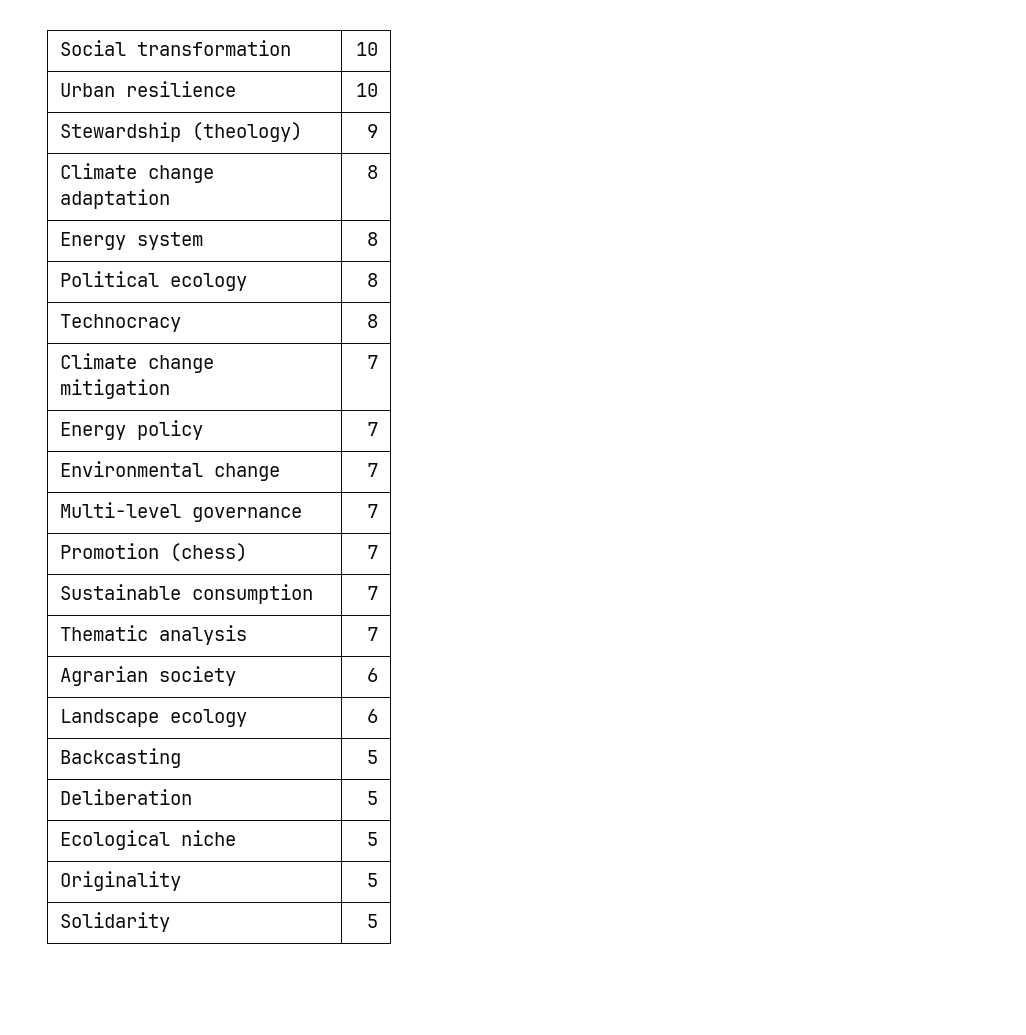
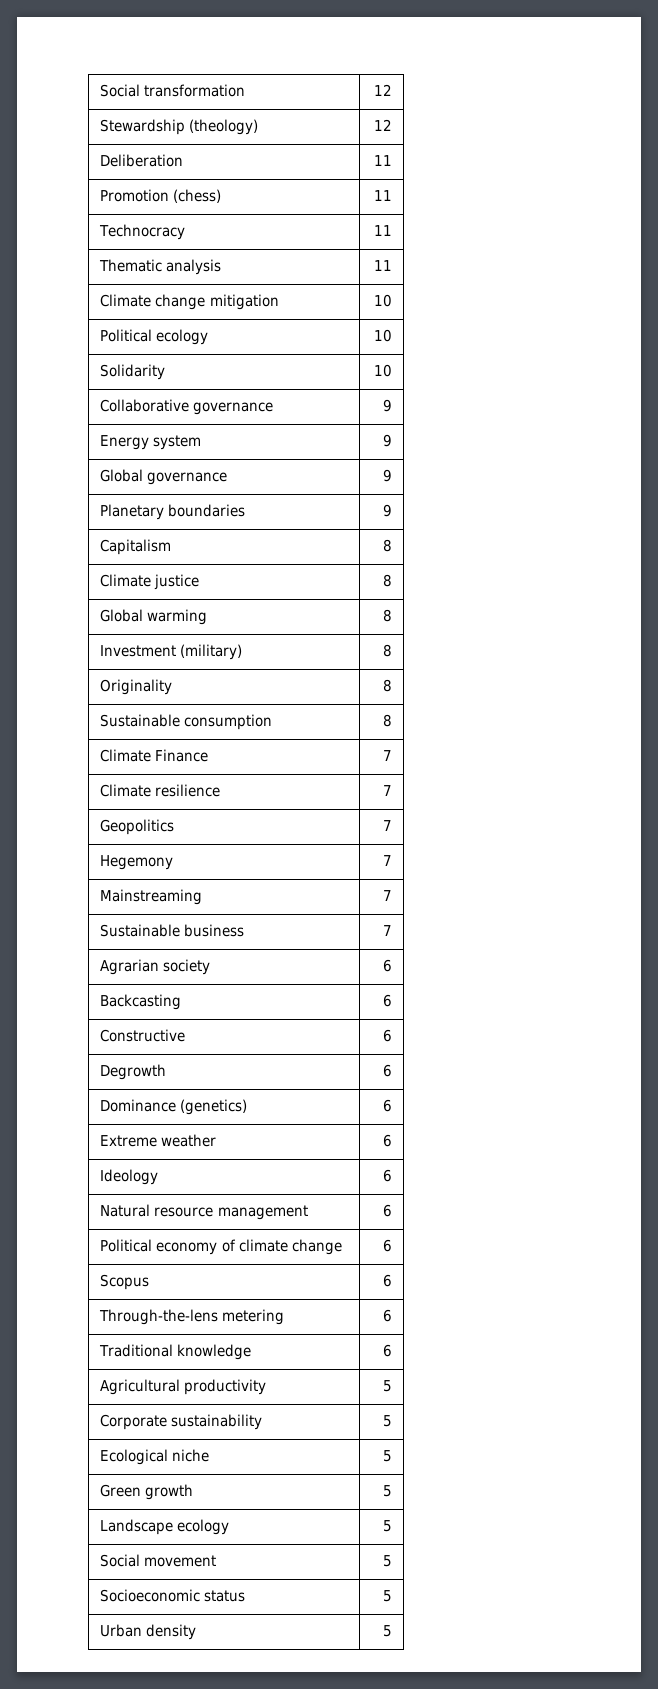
[355,42,378,56] [60,81,237,97] [355,83,378,97] [60,122,303,142] [366,124,378,138] [60,163,215,183] [60,189,171,209] [366,165,378,179] [60,232,204,250] [366,232,378,246] [60,271,248,291] [366,273,378,287] [60,314,182,332] [366,314,378,328] [60,353,215,373] [60,379,171,399] [366,355,378,369] [60,420,204,440] [366,422,378,436] [60,461,281,481] [366,463,378,477] [60,502,303,522] [366,504,378,518] [60,543,248,562] 10 // Urban resilience | 10 // Stewardship (theology) | 9 // Climate change adaptation | 8 // Energy system | 8 // Political ecology | 8 // Technocracy | 8 // Climate change mitigation | 7 // Energy policy | 7 // Environmental change | 7 // Multi-level governance | 7 // Promotion (chess) -> [373,84,392,96] [100,119,259,135] [373,119,392,131] [100,154,184,167] [373,155,392,166] [100,189,222,203] [373,190,392,201] [99,224,186,240] [373,225,392,236] [99,259,222,275] [373,260,392,271] [100,294,279,310] [373,294,392,307] [100,329,209,345] [373,329,392,342] [100,364,166,380] [373,364,392,377] [100,399,274,415] [382,399,392,412] [100,435,202,450] [382,434,392,447] [100,469,228,485] [382,469,392,482] [100,504,246,520] [382,504,392,517] [100,539,172,555] [382,539,392,552] [100,574,200,590] [382,574,392,587] [100,609,208,625] [382,609,392,622] [100,644,243,660] [382,644,392,657] [100,679,173,695] [382,679,392,692] [100,714,273,730] [382,714,392,727] [100,749,209,762] [382,750,392,761] [100,784,221,797] [382,785,392,796] [100,819,175,835] [382,820,392,831] [100,855,174,870] [382,855,392,866] [100,889,203,905] 12 // Stewardship (theology) | 12 // Deliberation | 11 // Promotion (chess) | 11 // Technocracy | 11 // Thematic analysis | 11 // Climate change mitigation | 10 // Political ecology | 10 // Solidarity | 10 // Collaborative governance | 9 // Energy system | 9 // Global governance | 9 // Planetary boundaries | 9 // Capitalism | 8 // Climate justice | 8 // Global warming | 8 // Investment (military) | 8 // Originality | 8 // Sustainable consumption | 8 // Climate Finance | 7 // Climate resilience | 7 // Geopolitics | 7 // Hegemony | 7 // Mainstreaming
[192,584,314,604] [366,586,378,600] [60,625,248,645] consumption | 7 // Thematic analysis -> [184,924,245,937] business
[60,709,248,727] [366,709,378,723] [60,748,182,768] [366,750,378,764] [60,789,193,805] Landscape ecology | 6 // Backcasting | 5 // Deliberation -> [100,994,182,1010] [382,994,392,1007] [100,1029,186,1042] [382,1029,392,1042] [100,1064,167,1080] [382,1064,392,1077] [100,1099,248,1115] [382,1099,392,1112] [100,1134,217,1147] [382,1134,392,1147] [100,1169,159,1185] [382,1169,392,1182] [100,1204,308,1220] [382,1204,392,1217] [100,1239,342,1255] [382,1239,392,1252] [100,1274,150,1290] [382,1274,392,1287] [99,1309,285,1325] [382,1309,392,1322] [99,1344,252,1360] [382,1344,392,1357] [100,1379,267,1395] [382,1380,392,1392] [100,1414,263,1430] Backcasting | 6 // Constructive | 6 // Degrowth | 6 // Dominance (genetics) | 6 // Extreme weather | 6 // Ideology | 6 // Natural resource management | 6 // Political economy of climate change | 6 // Scopus | 6 // Through-the-lens metering | 6 // Traditional knowledge | 6 // Agricultural productivity | 5 // Corporate sustainability
[60,871,182,891] [366,873,378,887] [60,912,171,932] [366,914,378,928] Originality | 5 // Solidarity | 5 -> [100,1484,194,1500] [382,1485,392,1497] [100,1519,230,1535] [382,1520,392,1532] [100,1554,217,1567] [382,1555,392,1567] [100,1589,246,1602] [382,1590,392,1602] [100,1624,197,1640] [382,1625,392,1637] Green growth | 5 // Landscape ecology | 5 // Social movement | 5 // Socioeconomic status | 5 // Urban density | 5

